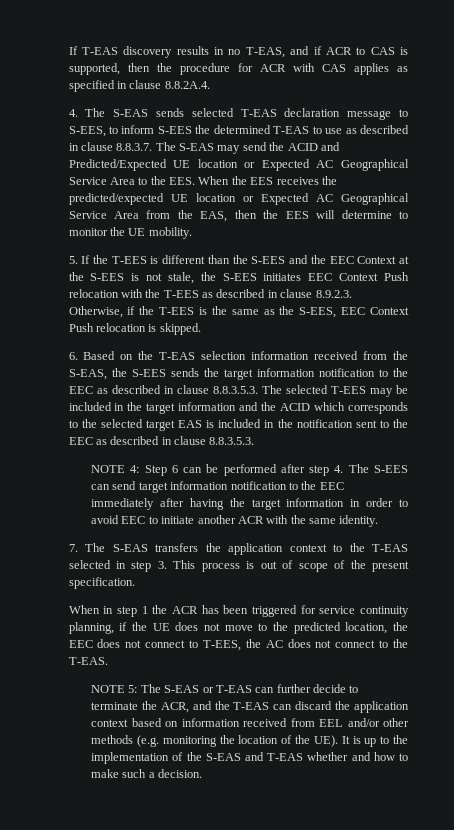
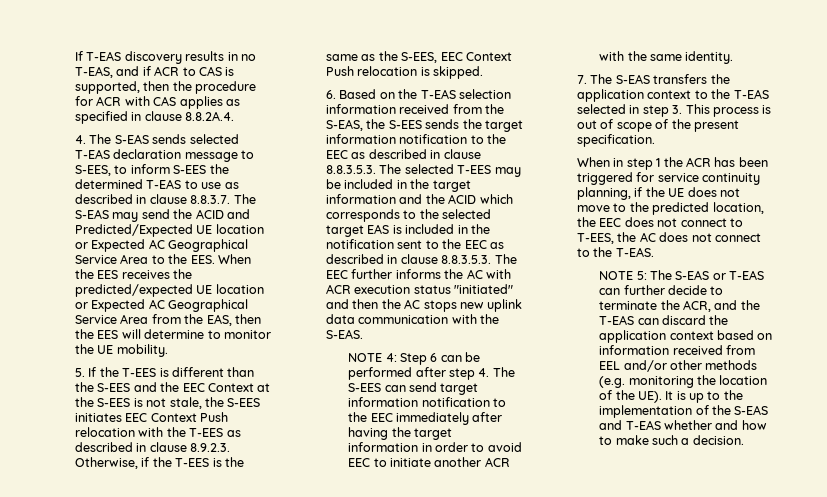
(255, 441) none -> [494,254,517,264] [326,269,511,279] [326,284,514,294] [326,299,523,312] [326,314,500,324] [326,329,364,339] The EEC further informs the AC with ACR execution status "initiated" and then the AC stops new uplink data communication with the S-EAS.

